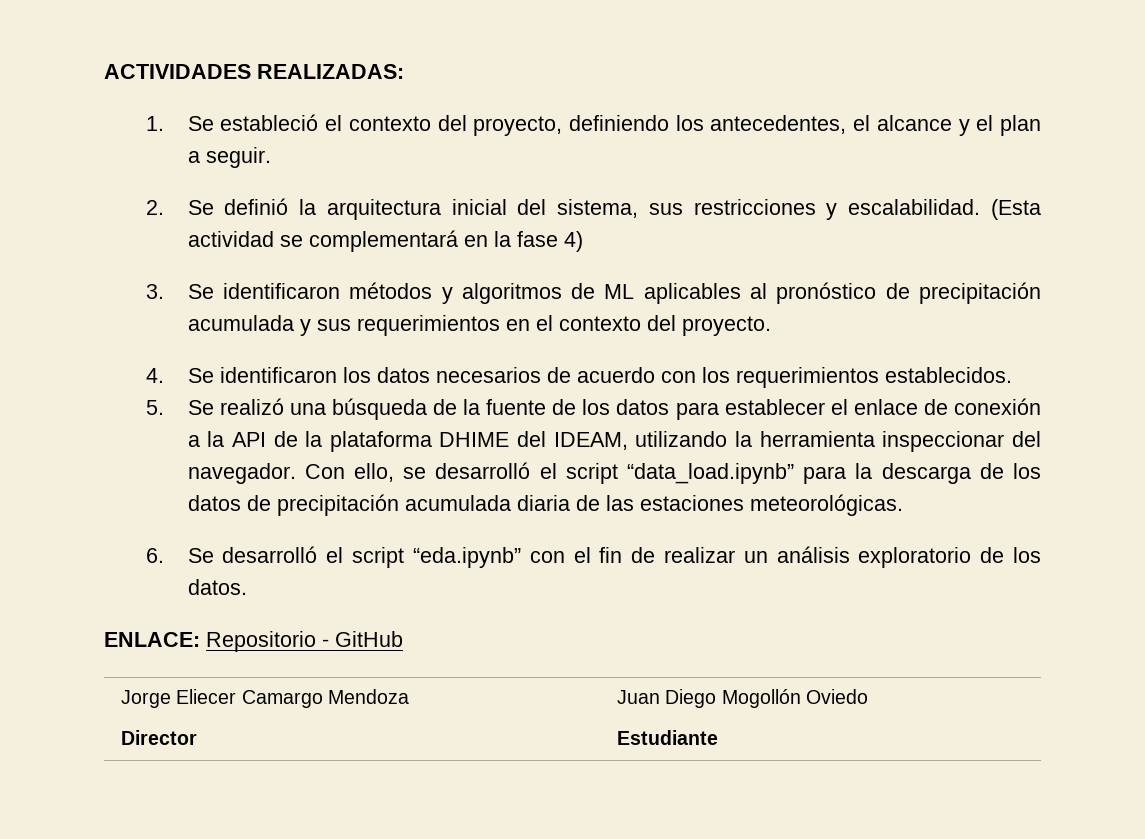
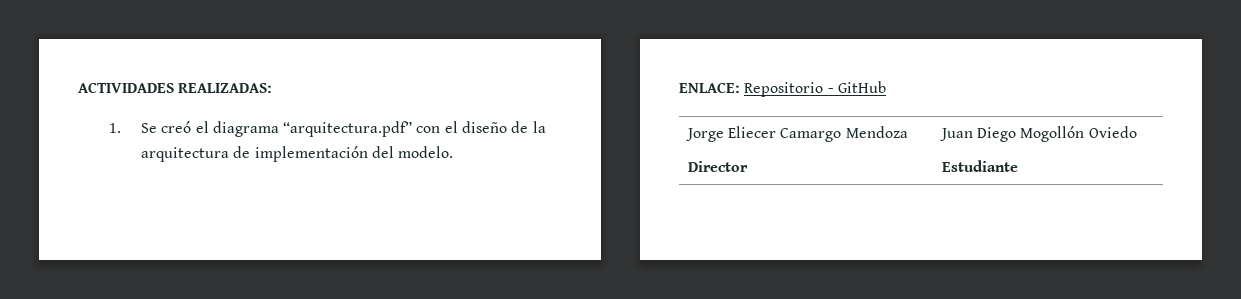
[220,114,1041,136] [187,147,271,168] [145,198,1041,220] [187,230,583,252] [145,282,1041,304] [187,315,771,336] [145,367,1012,388] [145,398,1041,420] [187,431,1041,452] [187,462,1041,484] [187,494,903,516] [145,546,1041,568] [187,579,247,595] estableció el contexto del proyecto, definiendo los antecedentes, el alcance y el plan a seguir. // 2. Se definió la arquitectura inicial del sistema, sus restricciones y escalabilidad. (Esta actividad se complementará en la fase 4) // 3. Se identificaron métodos y algoritmos de ML aplicables al pronóstico de precipitación acumulada y sus requerimientos en el contexto del proyecto. // 4. Se identificaron los datos necesarios de acuerdo con los requerimientos establecidos. // 5. Se realizó una búsqueda de la fuente de los datos para establecer el enlace de conexión a la API de la plataforma DHIME del IDEAM, utilizando la herramienta inspeccionar del navegador. Con ello, se desarrolló el script “data_load.ipynb” para la descarga de los datos de precipitación acumulada diaria de las estaciones meteorológicas. // 6. Se desarrolló el script “eda.ipynb” con el fin de realizar un análisis exploratorio de los datos. -> [161,121,546,137] [140,146,454,162] creó el diagrama “arquitectura.pdf” con el diseño de la arquitectura de implementación del modelo.

